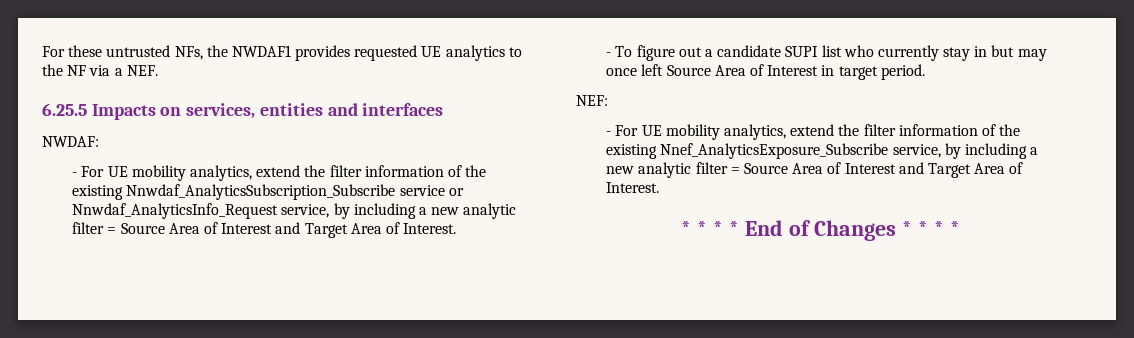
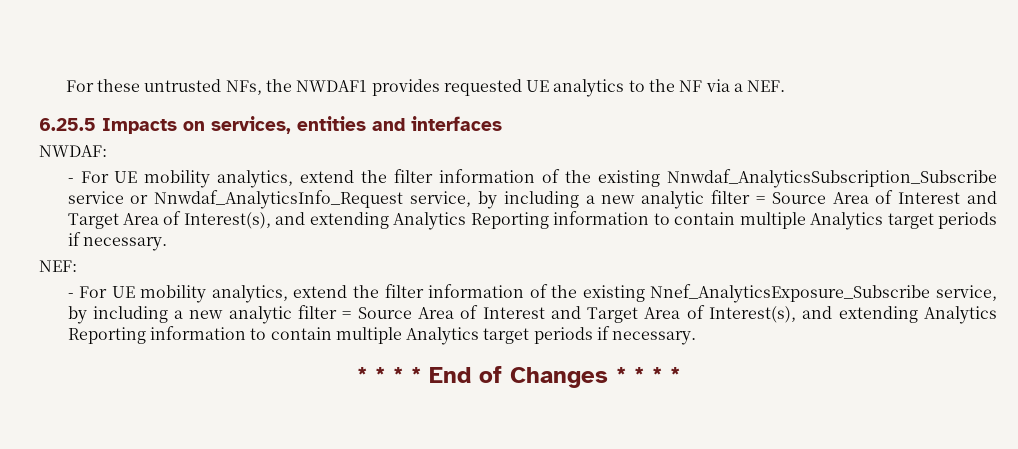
[403,223,457,234] [606,45,1047,61] [606,64,925,80] Interest. // - To figure out a candidate SUPI list who currently stay in but may once left Source Area of Interest in target period. -> [183,211,997,230] [67,232,167,251] Interest(s), and extending Analytics Reporting information to contain multiple Analytics target periods if necessary.
[606,182,660,193] Interest. -> [709,306,998,324] [67,326,697,345] Interest(s), and extending Analytics Reporting information to contain multiple Analytics target periods if necessary.

